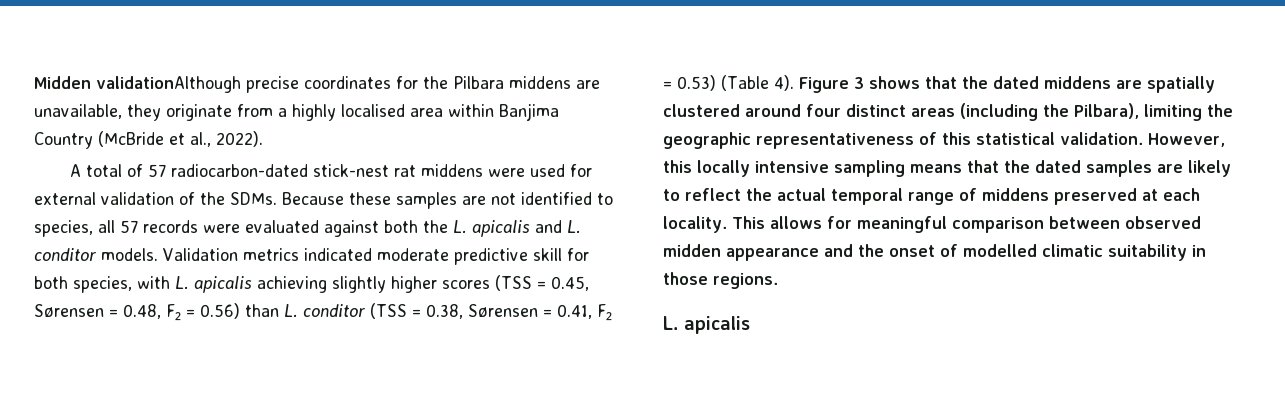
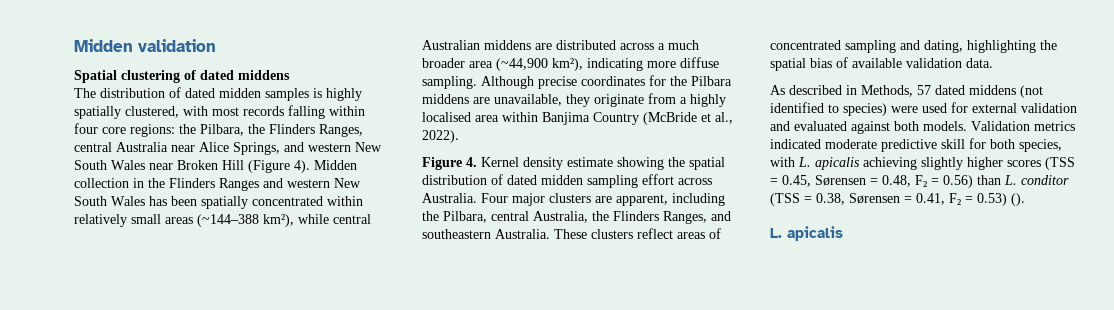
[34,76,241,93] Midden validationAlthough -> [74,39,216,52] [74,70,290,83] [74,87,362,101] [74,105,365,119] [74,123,363,137] [74,142,382,155] [74,160,357,173] [74,178,361,191] [74,196,363,209] [74,214,371,227] [422,40,699,50] [422,57,719,71] [422,76,534,89] Midden validation // Spatial clustering of dated middens // The distribution of dated midden samples is highly spatially clustered, with most records falling within four core regions: the Pilbara, the Flinders Ranges, central Australia near Alice Springs, and western New South Wales near Broken Hill (Figure 4). Midden collection in the Flinders Ranges and western New South Wales has been spatially concentrated within relatively small areas (~144–388 km²), while central Australian middens are distributed across a much broader area (~44,900 km²), indicating more diffuse sampling. Although
[69,164,483,177] A total of 57 radiocarbon-dated stick-nest rat middens -> [422,157,725,170] [422,174,712,188] [422,193,725,206] [422,211,731,224] [422,228,721,239] [770,40,1057,53] [770,57,993,71] [770,85,1043,98] [770,102,887,116] Figure 4. Kernel density estimate showing the spatial distribution of dated midden sampling effort across Australia. Four major clusters are apparent, including the Pilbara, central Australia, the Flinders Ranges, and southeastern Australia. These clusters reflect areas of concentrated sampling and dating, highlighting the spatial bias of available validation data. // As described in Methods, 57 dated middens (not identified to species)
[179,192,613,209] [34,220,581,237] [34,248,96,261] of the SDMs. Because these samples are not identified to species, all 57 records were evaluated against both the L. apicalis and L. conditor -> [770,121,919,134] and evaluated against both
[721,75,1215,93] [663,103,1233,121] [663,132,1225,149] [663,160,1231,177] [663,188,1200,205] [663,216,1201,233] [663,244,1206,261] [663,272,778,289] (Table 4). Figure 3 shows that the dated middens are spatially clustered around four distinct areas (including the Pilbara), limiting the geographic representativeness of this statistical validation. However, this locally intensive sampling means that the dated samples are likely to reflect the actual temporal range of middens preserved at each locality. This allows for meaningful comparison between observed midden appearance and the onset of modelled climatic suitability in those regions. -> [1011,193,1025,206] ().

